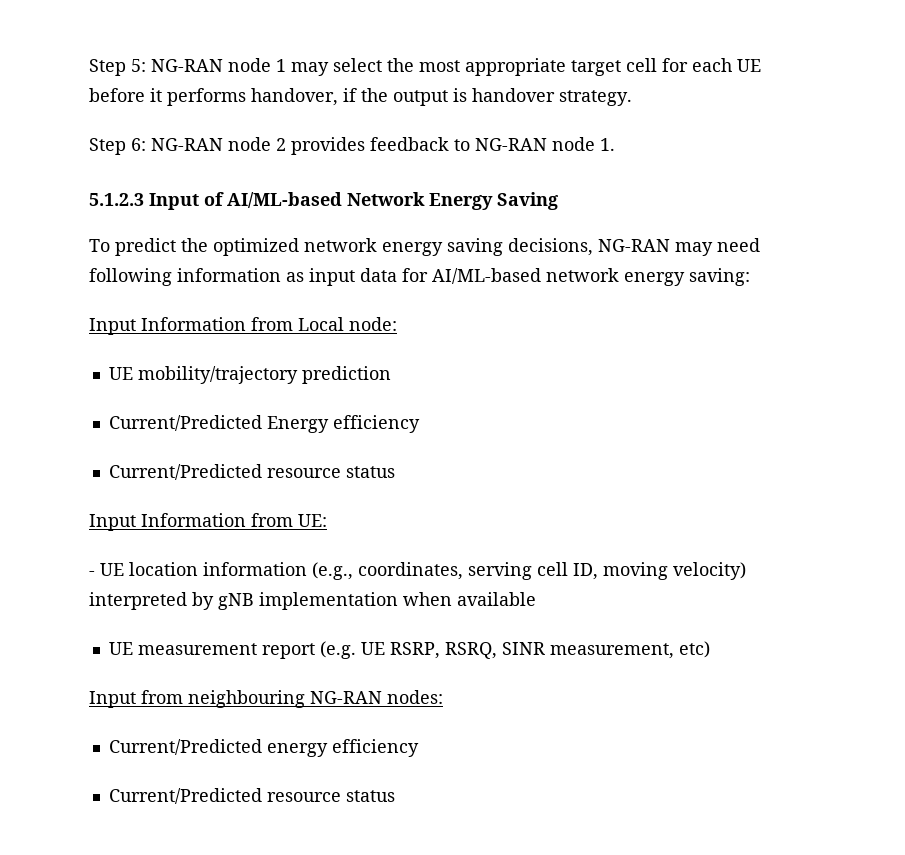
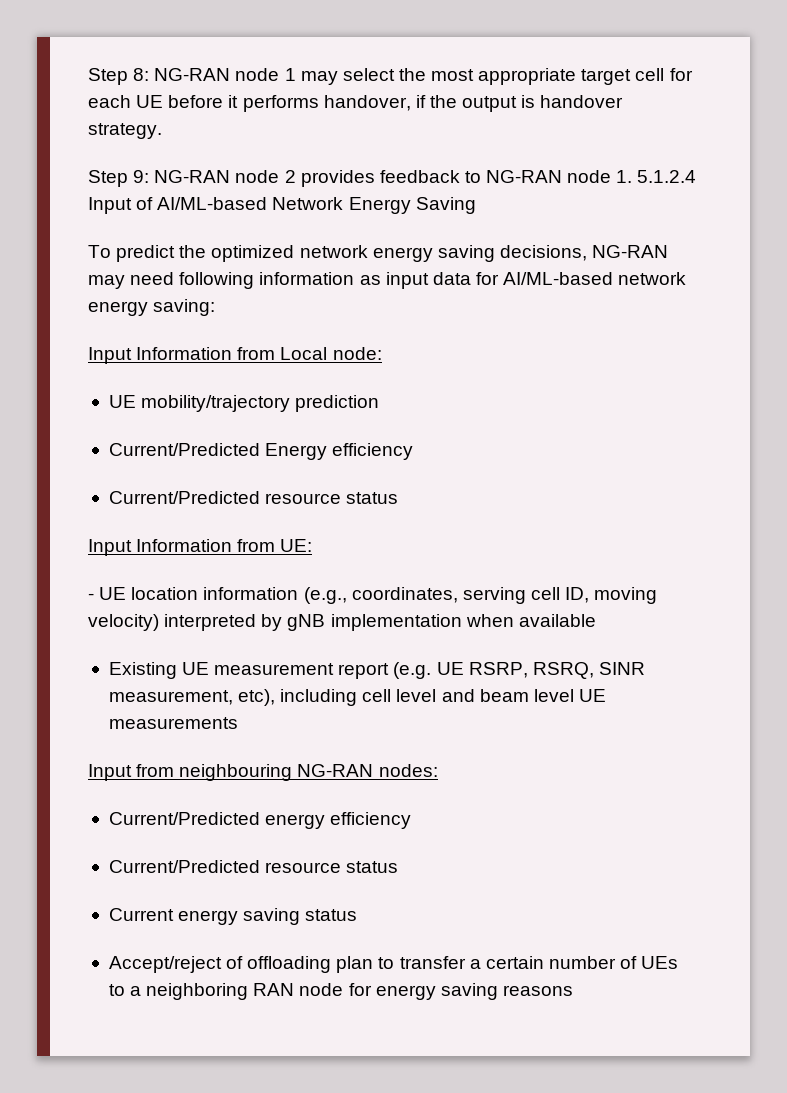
[89,59,146,76] Step 5: -> [88,68,150,85] Step 8:
[131,138,146,151] 6: -> [133,170,150,183] 9:
[89,193,144,206] // 5.1.2.3 -> [637,170,697,183] 5.1.2.4
(536, 599) none -> [108,662,177,679] Existing
[678,641,710,658] etc) -> [238,689,606,706] [108,717,238,729] etc), including cell level and beam level UE measurements
(395, 796) none -> [108,908,358,925] [108,956,679,973] [108,983,573,1000] // Current energy saving status // Accept/reject of offloading plan to transfer a certain number of UEs to a neighboring RAN node for energy saving reasons

